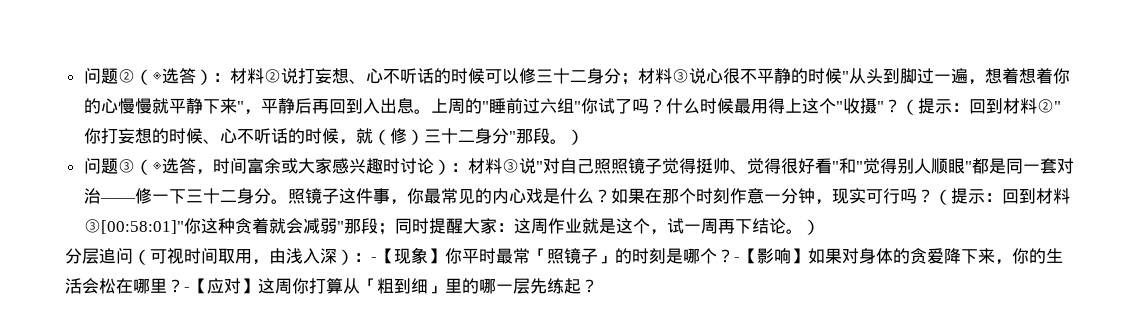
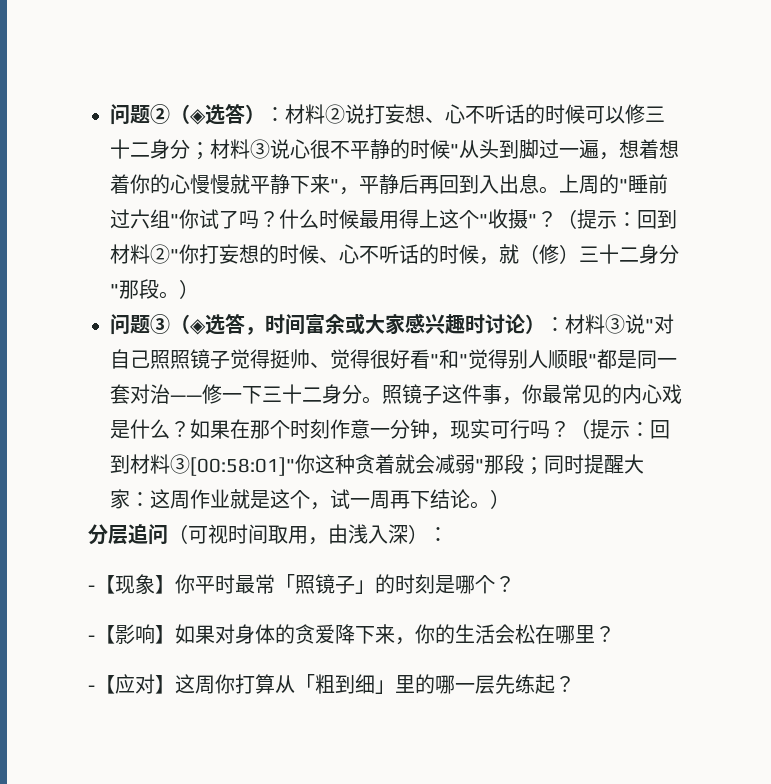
(371, 257) none -> (448, 534) //
(734, 256) none -> (515, 584) //
(184, 286) none -> (615, 634) //

